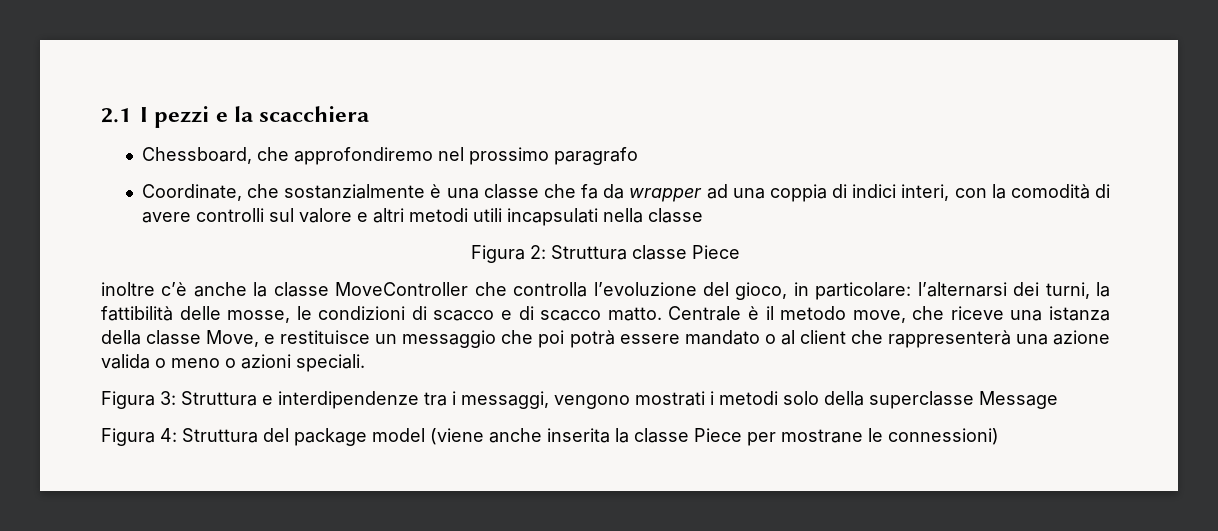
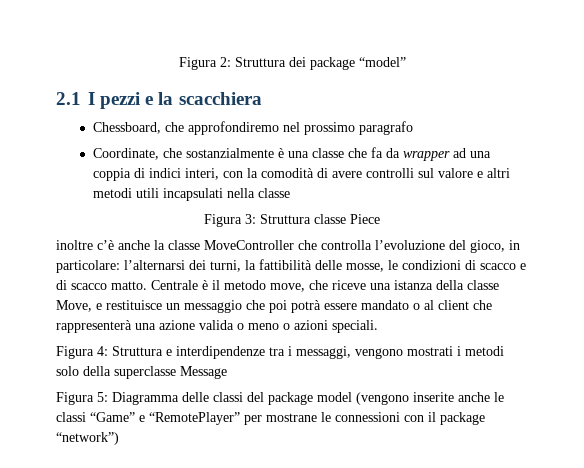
(101, 115) none -> [178,57,406,70] Figura 2: Struttura dei package “model” //
[530,245,546,259] 2: -> [245,214,256,224] 3:
[160,391,176,405] 3: -> [97,346,108,356] 4:
[160,428,999,446] 4: Struttura del package model (viene anche inserita la classe Piece per mostrane le connessioni) -> [97,392,504,405] [56,412,485,425] [56,432,119,445] 5: Diagramma delle classi del package model (vengono inserite anche le classi “Game” e “RemotePlayer” per mostrane le connessioni con il package “network”)

